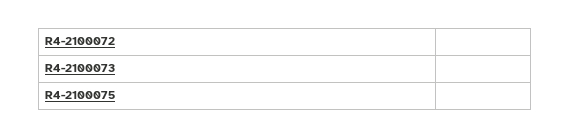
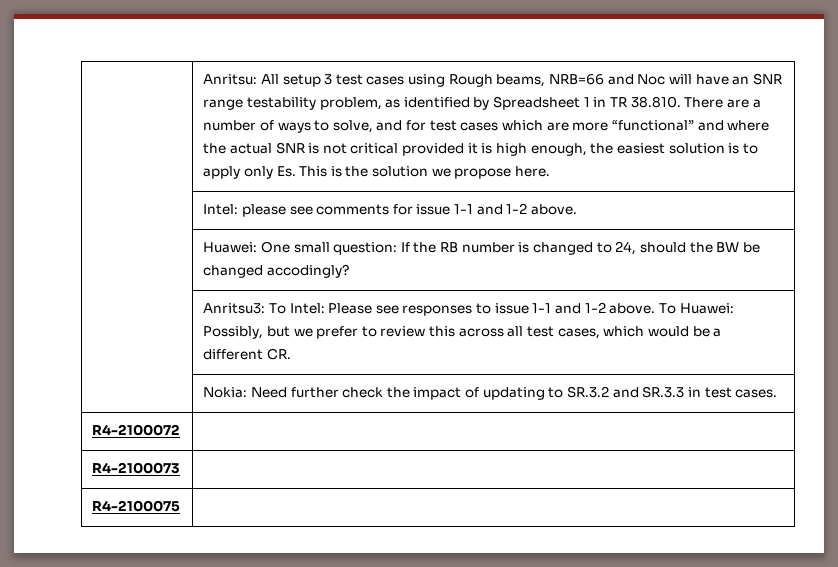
(44, 41) none -> [203,73,783,87] [203,96,761,110] [203,120,770,133] [203,142,758,156] [203,166,551,179] [203,203,578,217] [203,241,760,255] [203,264,349,278] [203,302,734,316] [203,326,722,339] [203,348,291,360] [203,386,778,400] | Anritsu: All setup 3 test cases using Rough beams, NRB=66 and Noc will have an SNR range testability problem, as identified by Spreadsheet 1 in TR 38.810. There are a number of ways to solve, and for test cases which are more “functional” and where the actual SNR is not critical provided it is high enough, the easiest solution is to apply only Es. This is the solution we propose here. // | Intel: please see comments for issue 1-1 and 1-2 above. // | Huawei: One small question: If the RB number is changed to 24, should the BW be changed accodingly? // | Anritsu3: To Intel: Please see responses to issue 1-1 and 1-2 above. To Huawei: Possibly, but we prefer to review this across all test cases, which would be a different CR. // | Nokia: Need further check the impact of updating to SR.3.2 and SR.3.3 in test cases. //

